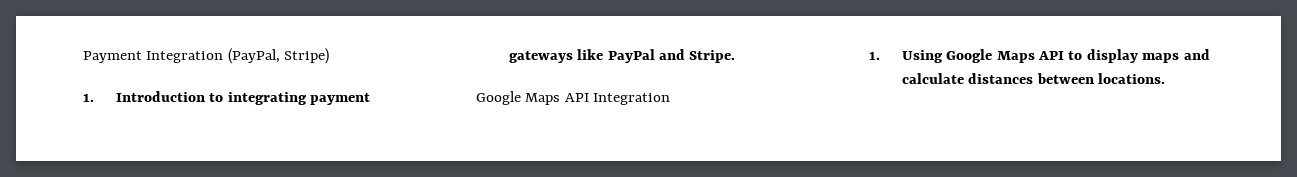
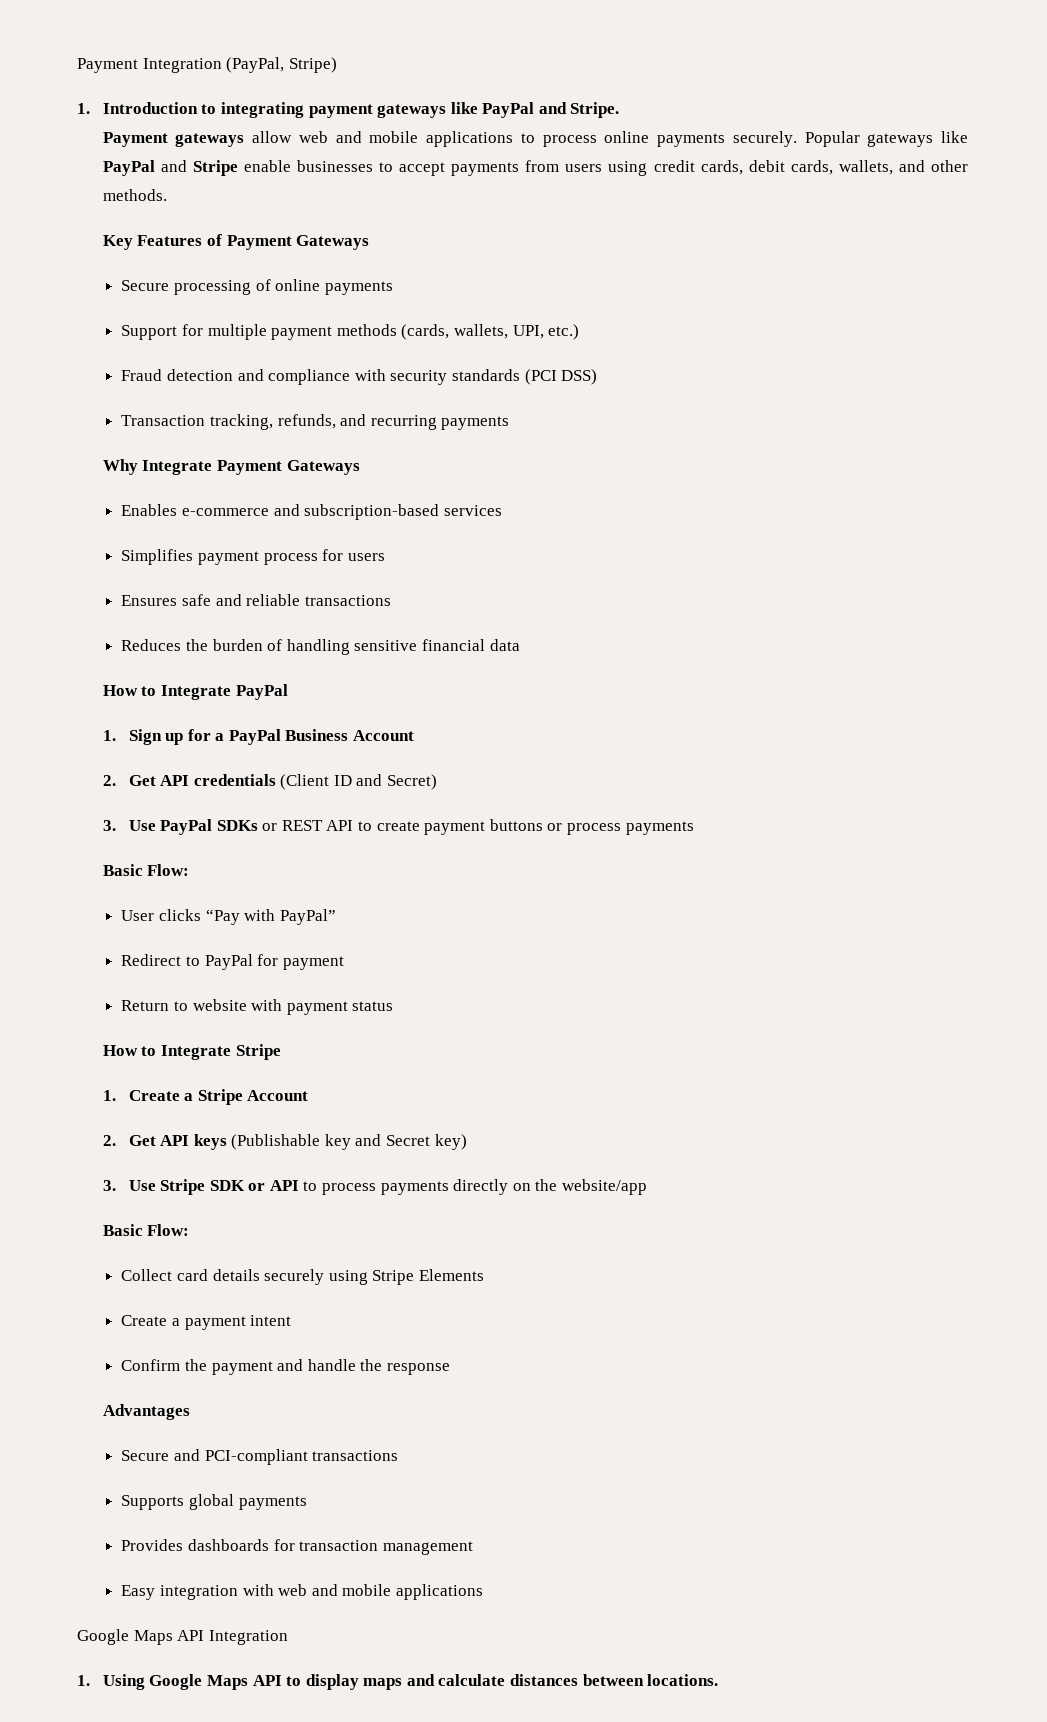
(736, 56) none -> [102,131,968,147] [102,160,968,176] [102,189,167,201] [102,234,370,250] [121,279,393,295] [121,324,580,340] [121,369,598,385] [121,414,510,430] [102,459,360,475] [121,504,502,520] [121,549,385,565] [121,594,391,606] [121,639,520,655] [102,684,288,700] [102,729,415,745] [102,774,438,790] [102,819,694,835] [102,864,190,876] [121,909,336,925] [121,954,344,970] [121,999,394,1015] [102,1044,281,1060] [102,1089,309,1105] [102,1134,467,1150] [102,1179,648,1195] [102,1224,190,1236] [121,1269,484,1285] [121,1315,292,1330] [121,1359,450,1375] [102,1404,190,1420] [121,1449,399,1465] [121,1494,307,1510] [121,1539,473,1555] [121,1584,483,1600] // Payment gateways allow web and mobile applications to process online payments securely. Popular gateways like PayPal and Stripe enable businesses to accept payments from users using credit cards, debit cards, wallets, and other methods. // Key Features of Payment Gateways // Secure processing of online payments // Support for multiple payment methods (cards, wallets, UPI, etc.) // Fraud detection and compliance with security standards (PCI DSS) // Transaction tracking, refunds, and recurring payments // Why Integrate Payment Gateways // Enables e-commerce and subscription-based services // Simplifies payment process for users // Ensures safe and reliable transactions // Reduces the burden of handling sensitive financial data // How to Integrate PayPal // 1. Sign up for a PayPal Business Account // 2. Get API credentials (Client ID and Secret) // 3. Use PayPal SDKs or REST API to create payment buttons or process payments // Basic Flow: // User clicks “Pay with PayPal” // Redirect to PayPal for payment // Return to website with payment status // How to Integrate Stripe // 1. Create a Stripe Account // 2. Get API keys (Publishable key and Secret key) // 3. Use Stripe SDK or API to process payments directly on the website/app // Basic Flow: // Collect card details securely using Stripe Elements // Create a payment intent // Confirm the payment and handle the response // Advantages // Secure and PCI-compliant transactions // Supports global payments // Provides dashboards for transaction management // Easy integration with web and mobile applications

